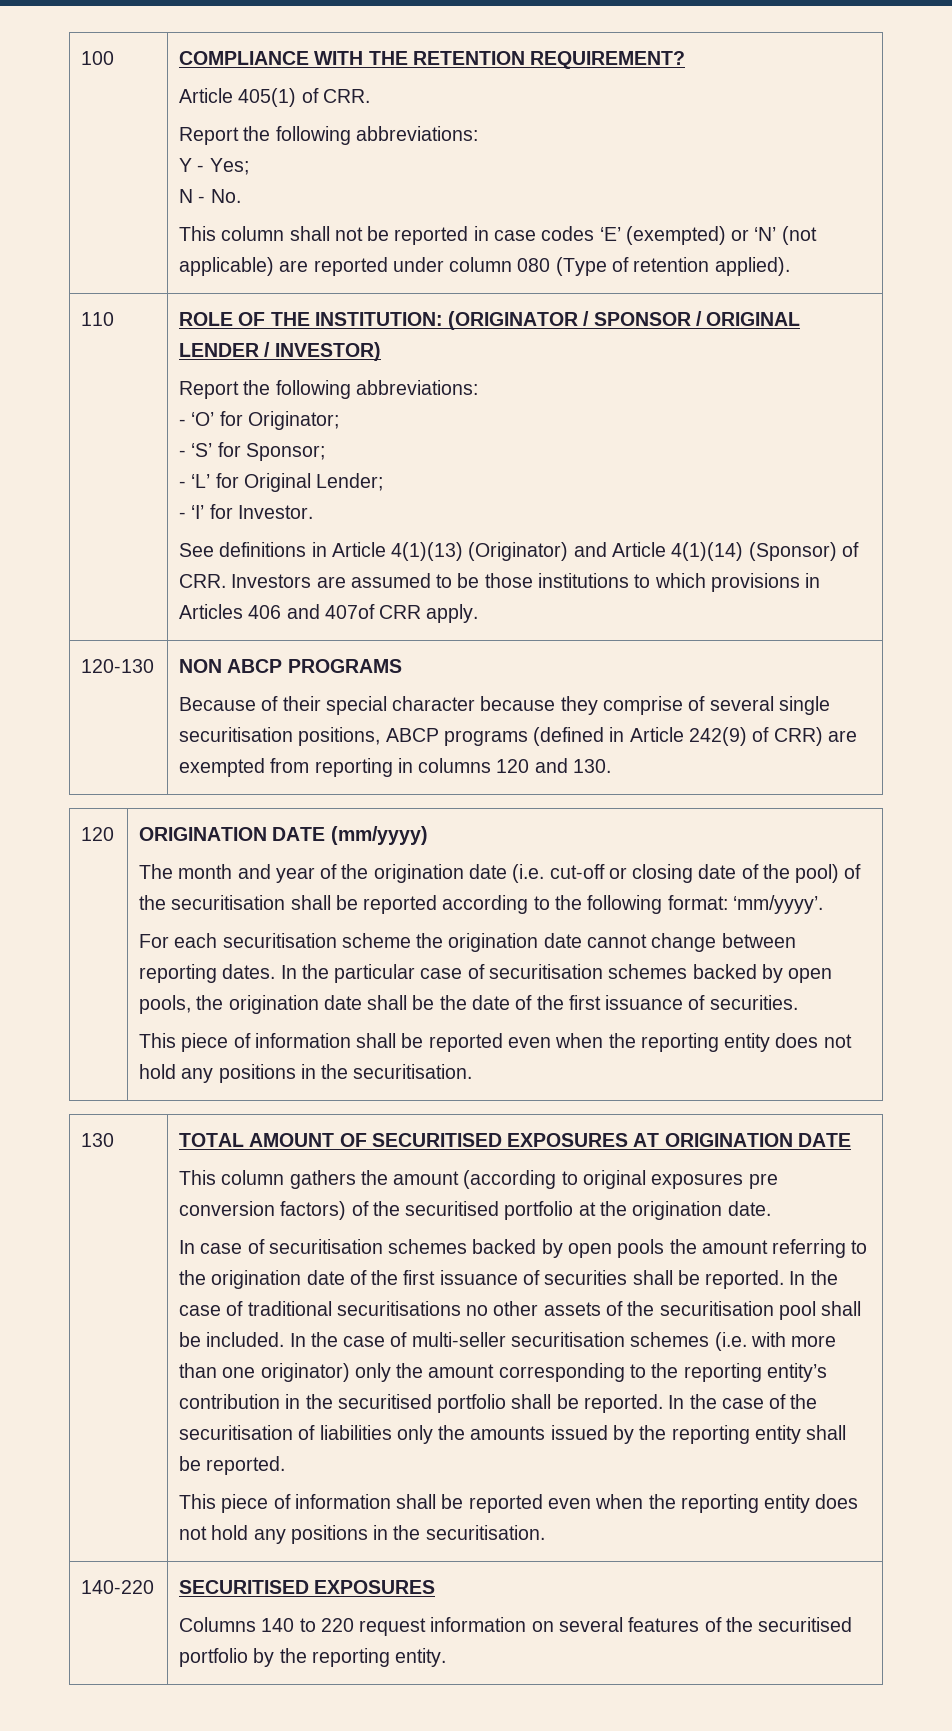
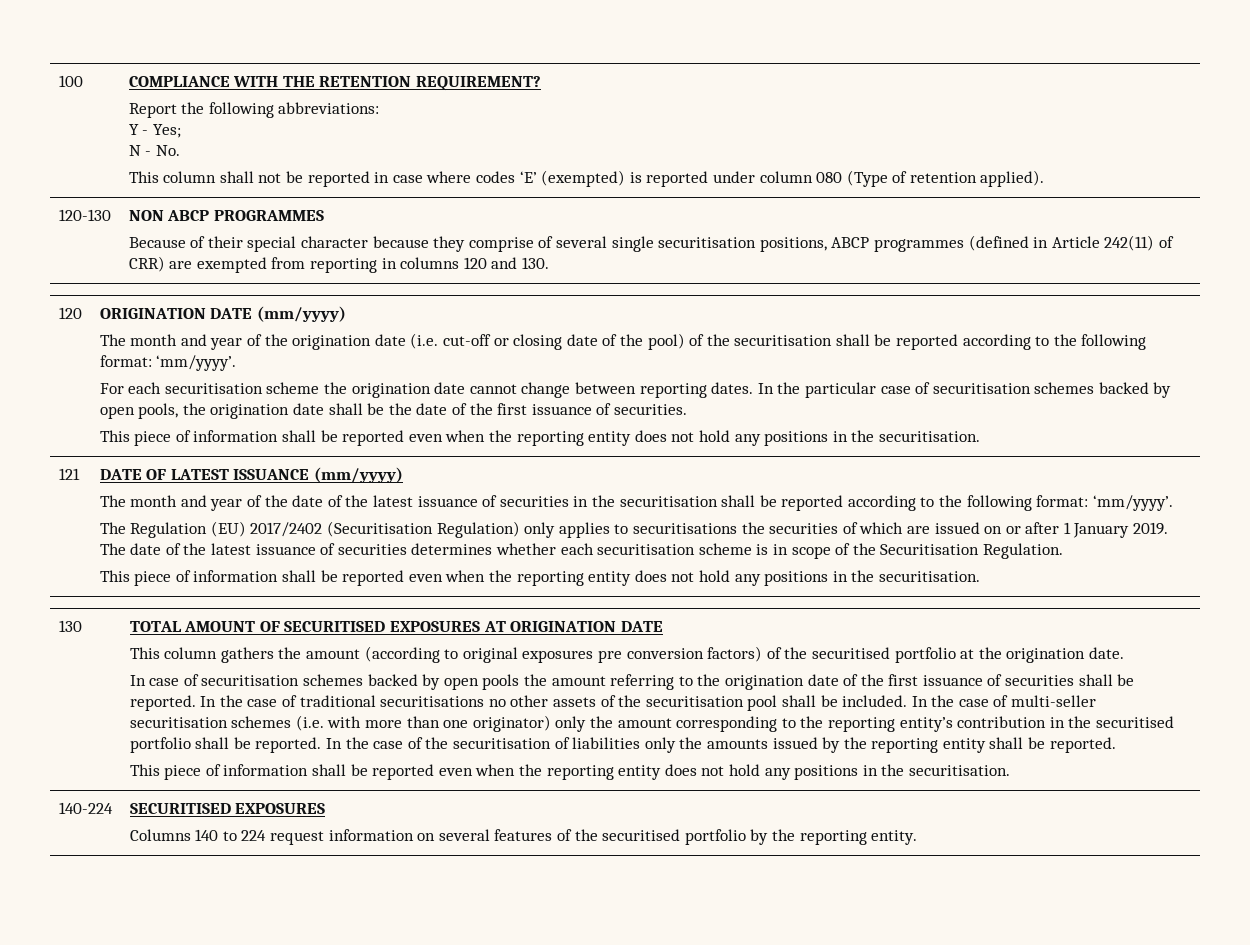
[179,88,370,107] // Article 405(1) of CRR. -> (542, 83) none
(536, 235) none -> [426,171,472,183] where
[731,226,817,245] [179,257,309,276] or ‘N’ (not applicable) are -> [629,172,642,183] is
[81,312,115,326] [179,311,801,330] [179,342,381,361] [179,380,478,399] [179,411,339,430] [179,442,325,461] [179,473,384,492] [179,504,313,519] [179,542,859,561] [179,573,821,592] [179,604,479,623] // 110 | ROLE OF THE INSTITUTION: (ORIGINATOR / SPONSOR / ORIGINAL LENDER / INVESTOR) // Report the following abbreviations: // - ‘O’ for Originator; // - ‘S’ for Sponsor; // - ‘L’ for Original Lender; // - ‘I’ for Investor. // See definitions in Article 4(1)(13) (Originator) and Article 4(1)(14) (Sponsor) of CRR. Investors are assumed to be those institutions to which provisions in Articles 406 and 407of CRR apply. -> (1045, 178) none
[287,659,402,673] PROGRAMS -> [213,210,324,221] PROGRAMMES
[443,730,528,746] programs -> [873,239,964,252] programmes
[688,727,747,746] 242(9) -> [1104,235,1155,251] 242(11)
(473, 1071) none -> [58,468,80,480] [99,467,404,483] [99,495,1173,511] [99,521,1169,538] [99,543,1063,559] [99,570,980,586] // 121 | DATE OF LATEST ISSUANCE (mm/yyyy) // The month and year of the date of the latest issuance of securities in the securitisation shall be reported according to the following format: ‘mm/yyyy’. // The Regulation (EU) 2017/2402 (Securitisation Regulation) only applies to securitisations the securities of which are issued on or after 1 January 2019. The date of the latest issuance of securities determines whether each securitisation scheme is in scope of the Securitisation Regulation. // This piece of information shall be reported even when the reporting entity does not hold any positions in the securitisation.
[81,1580,155,1594] 140-220 -> [58,802,113,814] 140-224
[320,1618,354,1632] 220 -> [241,830,267,841] 224

